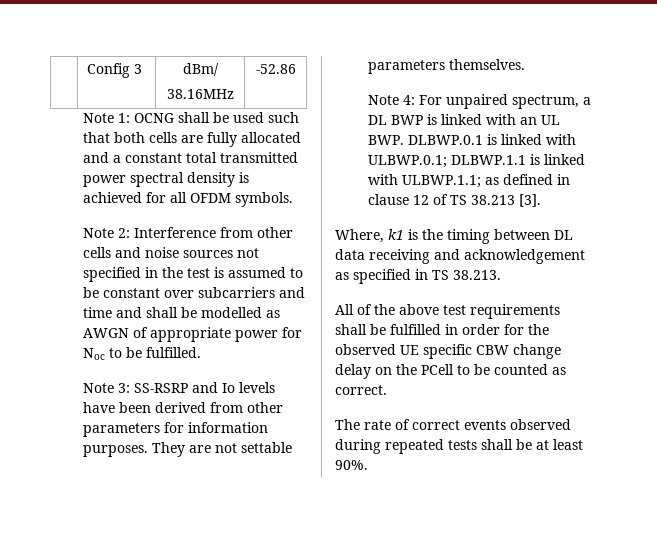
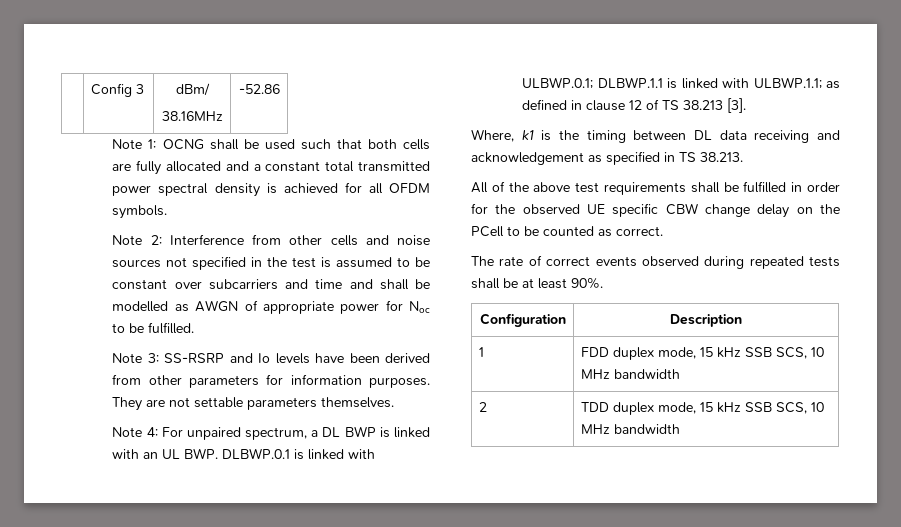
(368, 465) none -> [479,313,566,327] [670,314,742,327] [478,347,484,357] [580,347,824,360] [580,369,680,379] [478,402,487,412] [580,402,824,415] [580,424,680,434] // Configuration | Description // 1 | FDD duplex mode, 15 kHz SSB SCS, 10 MHz bandwidth // 2 | TDD duplex mode, 15 kHz SSB SCS, 10 MHz bandwidth

